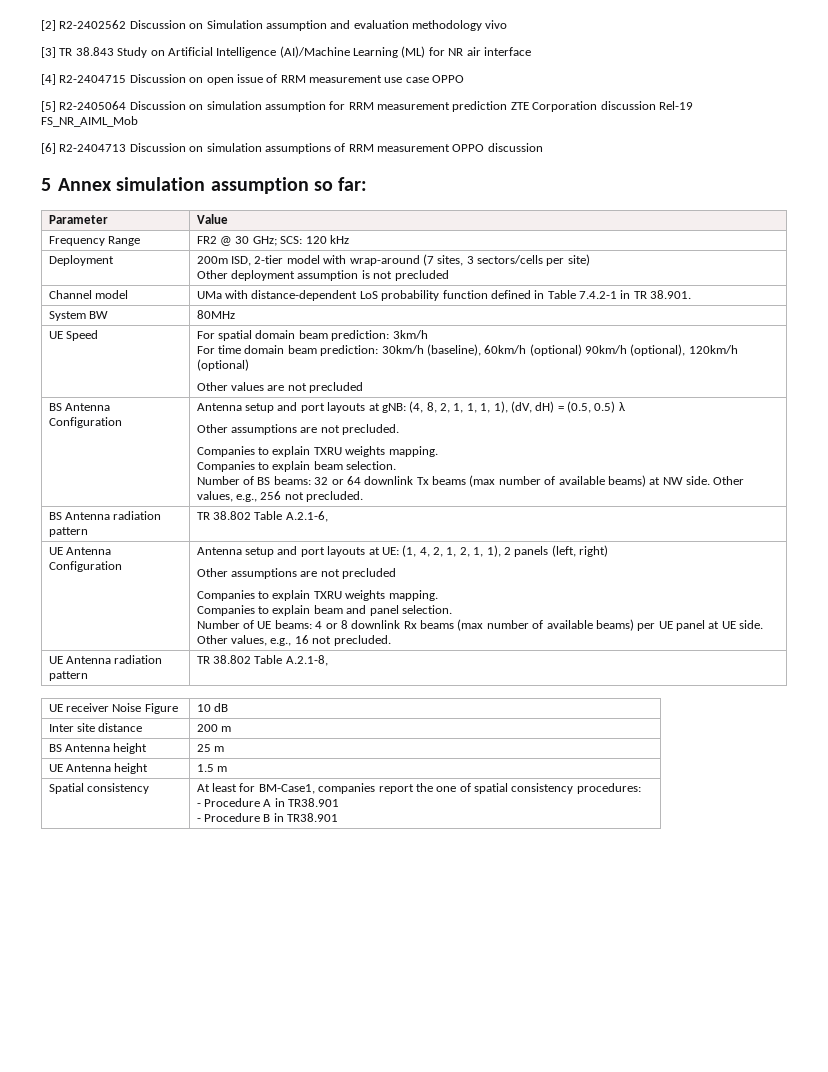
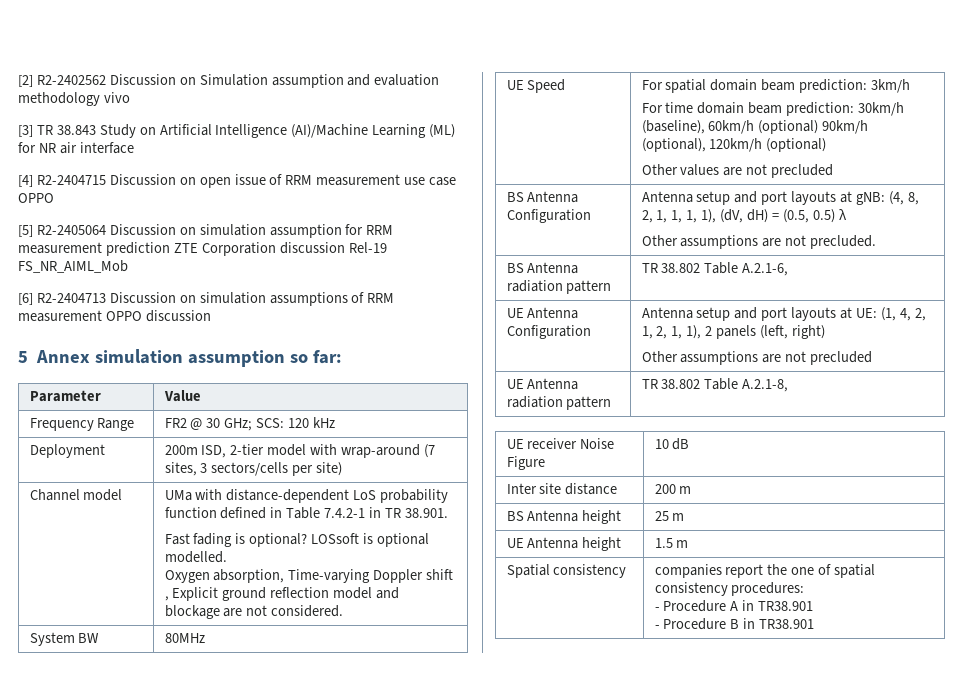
[196,270,449,281] // Other deployment assumption is not precluded -> (343, 469) none
(692, 294) none -> [164,533,430,547] [164,551,227,563] [164,569,454,583] [164,587,400,601] [164,605,344,619] // Fast fading is optional? LOSsoft is optional modelled. // Oxygen absorption, Time-varying Doppler shift , Explicit ground reflection model and blockage are not considered.
[196,446,438,457] [196,461,397,472] [196,475,745,487] [196,491,364,502] // Companies to explain TXRU weights mapping. // Companies to explain beam selection. // Number of BS beams: 32 or 64 downlink Tx beams (max number of available beams) at NW side. Other values, e.g., 256 not precluded. -> (877, 242) none
[196,590,438,601] [196,605,452,616] [196,619,764,631] [196,635,391,646] // Companies to explain TXRU weights mapping. // Companies to explain beam and panel selection. // Number of UE beams: 4 or 8 downlink Rx beams (max number of available beams) per UE panel at UE side. Other values, e.g., 16 not precluded. -> (873, 358) none
[196,783,315,794] At least for BM-Case1, -> (627, 571) none

